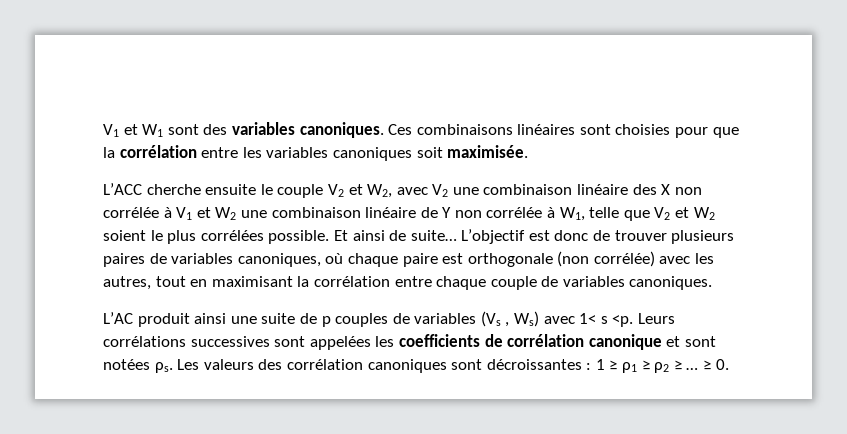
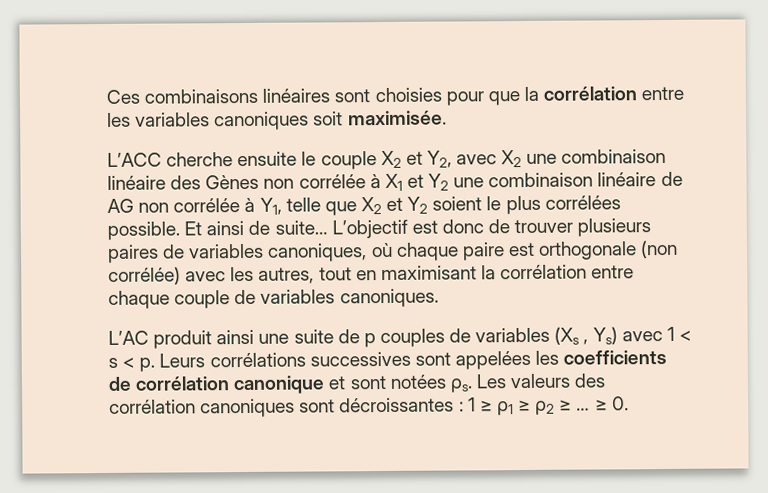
[103,122,384,138] V1 et W1 sont des variables canoniques. -> (106, 96) none
[327,184,449,198] V2 et W2, avec V2 -> [380,150,523,169] X2 et Y2, avec X2
[661,184,702,195] [103,207,237,220] X non corrélée à V1 et W2 -> [205,173,450,191] Gènes non corrélée à X1 et Y2
[442,207,585,221] Y non corrélée à W1, -> [107,197,282,215] AG non corrélée à Y1,
[654,207,715,220] V2 et W2 -> [360,196,429,215] X2 et Y2
[480,311,634,327] (Vs , Ws) avec 1< s <p. -> [554,326,692,345] [108,357,156,372] (Xs , Ys) avec 1 < s < p.

